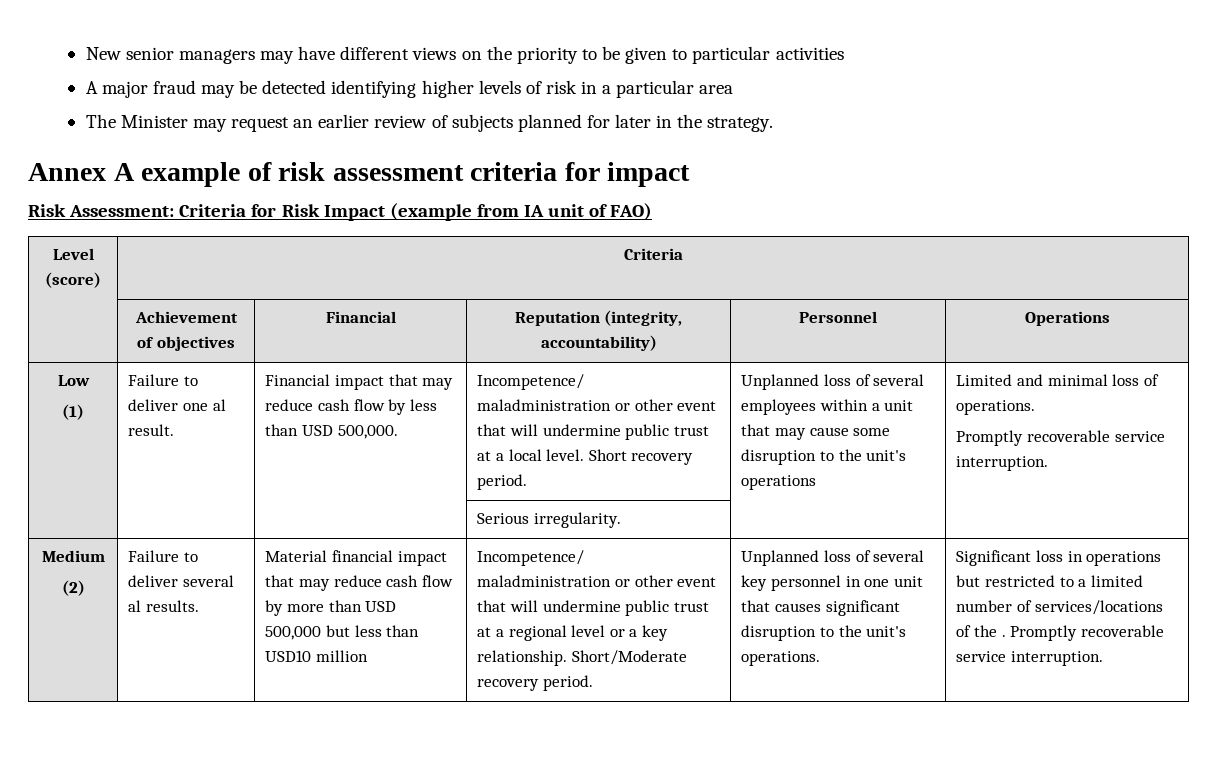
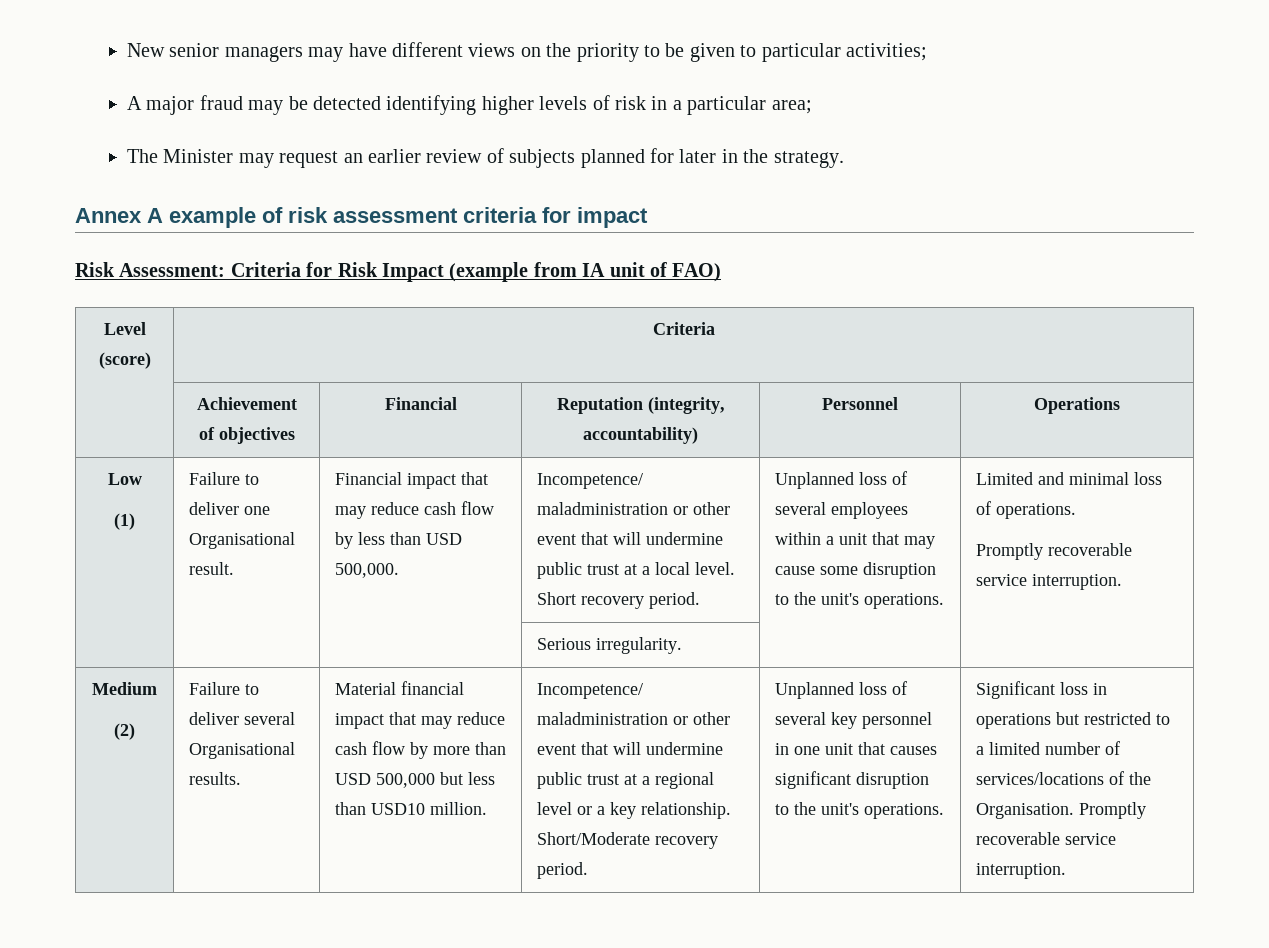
[775,47,844,60] activities -> [845,43,927,61] activities;
[699,85,734,94] area -> [771,100,812,114] area;
[212,399,226,411] al -> [188,532,295,549] Organisational
[741,475,817,490] operations -> [863,593,944,609] operations.
[128,600,142,612] al -> [188,742,295,759] Organisational
[316,650,369,662] million -> [429,802,487,815] million.
[1001,635,1006,637] . -> [975,803,1074,819] Organisation.

